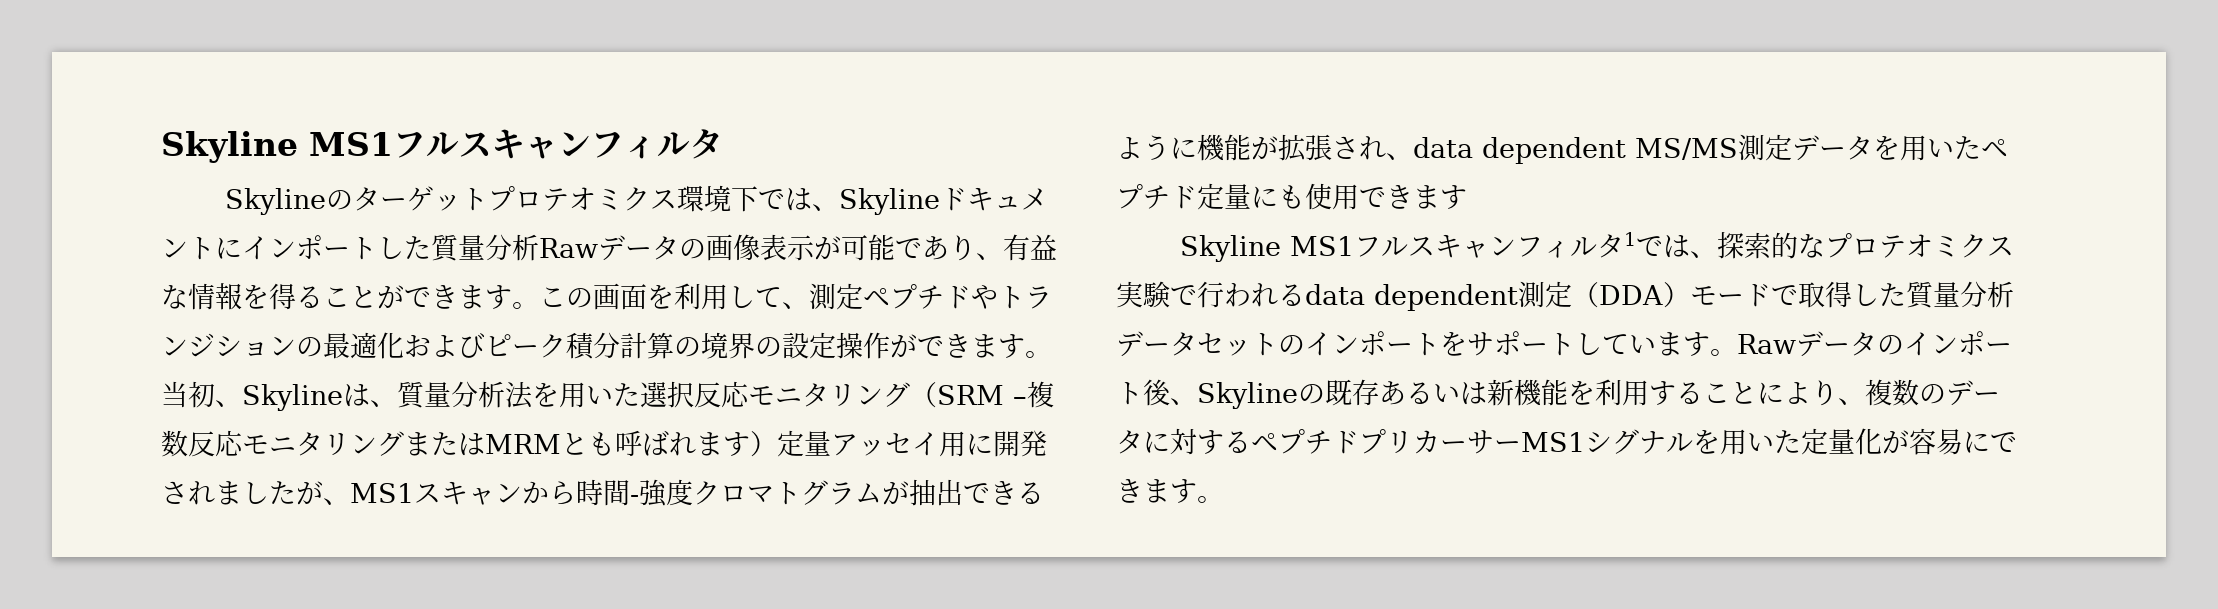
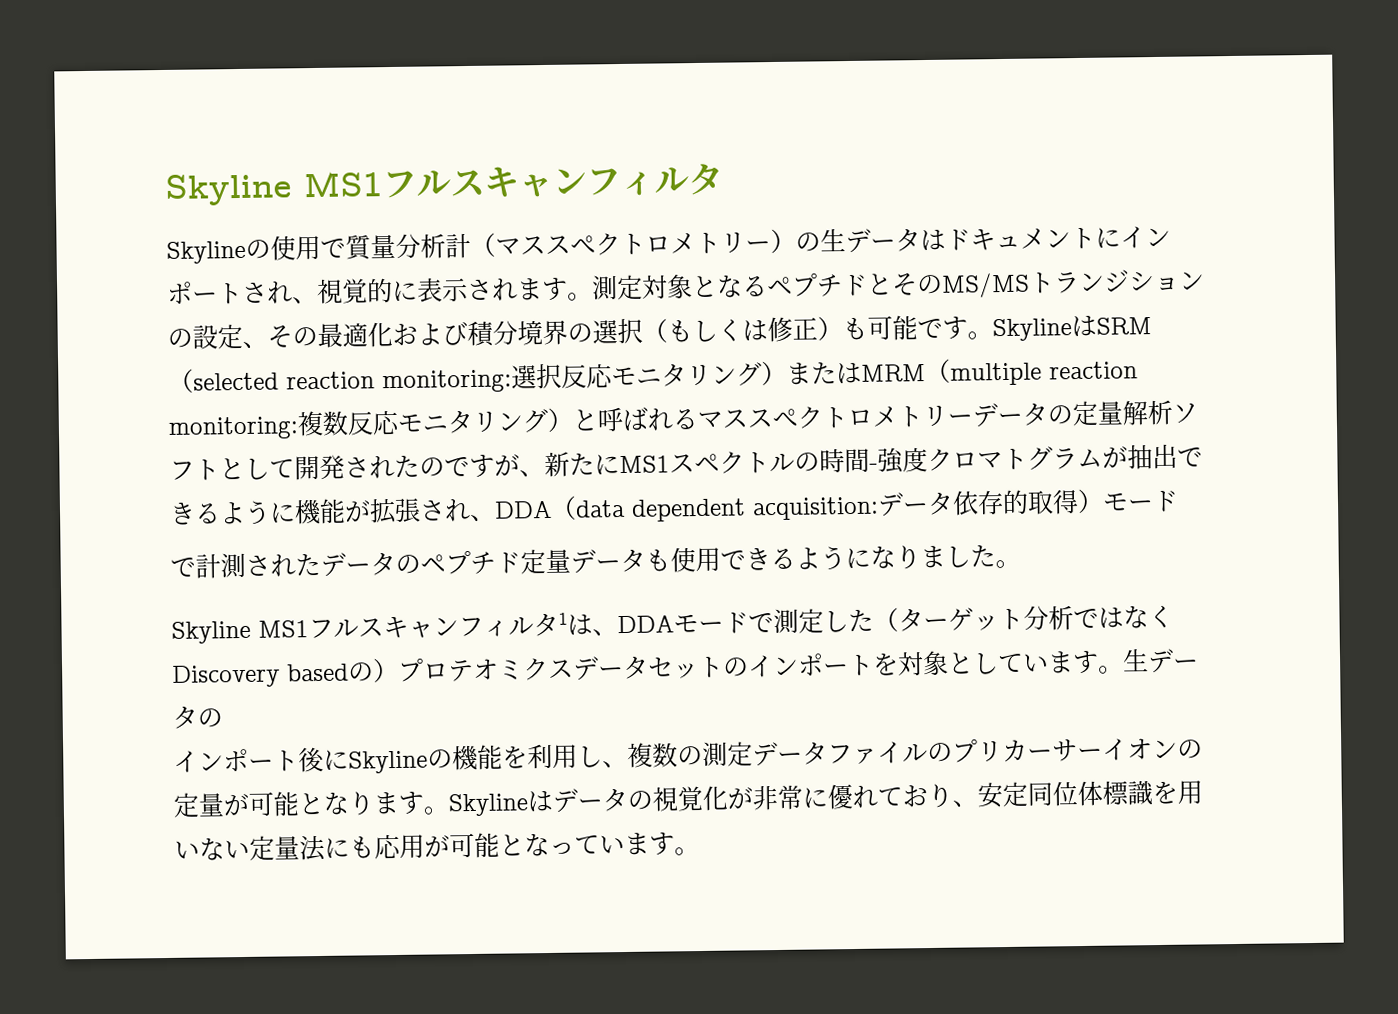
[352,185,940,215] ターゲットプロテオミクス環境下では、Skyline -> [270,228,946,261] 使用で質量分析計（マススぺクトロメトリー）の生データは
[377,234,1058,262] [161,283,998,310] した質量分析Rawデータの画像表示が可能であり、有益な情報を得ることができます。この画面を利用して、測定ペプチドや -> [242,272,1030,305] され、視覚的に表示されます。測定対象となるペプチドとそのMS/MS
(323, 347) none -> [192,323,318,350] 設定、その
[485,332,1052,360] [161,381,640,411] ピーク積分計算の境界の設定操作ができます。当初、Skylineは、質量分析法を用いた -> [467,315,1152,348] [168,368,512,394] 積分境界の選択（もしくは修正）も可能です。SkylineはSRM（selected reaction monitoring:
[910,382,1027,408] （SRM – -> [761,358,1138,386] [168,416,299,440] ）またはMRM（multiple reaction monitoring:
[404,430,1047,457] [161,481,576,505] またはMRMとも呼ばれます）定量アッセイ用に開発されましたが、MS1スキャンから -> [547,399,1198,432] [169,451,820,481] ）と呼ばれるマススぺクトロメトリーデータの定量解析ソフトとして開発されたのですが、新たにMS1スペクトルの
[1413,134,1981,164] data dependent MS/MS測定データを用いた -> [494,488,1179,522] [170,551,421,579] DDA（data dependent acquisition:データ依存的取得）モード // で計測されたデータの
[1251,186,1278,208] に -> [570,548,646,574] データ
[1413,185,1467,209] ます -> [770,544,1021,571] るようになりました。
[1635,232,2014,259] [1116,281,2014,311] では、探索的なプロテオミクス実験で行われるdata dependent測定（DDA）モードで取得した質量分析 -> [567,605,1174,637] [172,657,574,688] は、DDAモードで測定した（ターゲット分析ではなくDiscovery basedの）プロテオミクス
[1467,331,1575,356] サポート -> [897,650,974,677] 対象と
[1737,331,1905,357] Rawデータの -> [1122,648,1199,674] [172,705,223,729] 生データの //
[1170,379,2000,409] [1116,428,2017,455] [1116,479,1143,503] 、Skylineの既存あるいは新機能を利用することにより、複数のデータに対するペプチドプリカーサーMS1シグナルを用いた定量化が容易にでき -> [323,738,1203,774] [173,780,1203,818] [174,832,625,862] にSkylineの機能を利用し、複数の測定データファイルのプリカーサーイオンの定量が可能となります。Skylineはデータの視覚化が非常に優れており、安定同位体標識を用いない定量法にも応用が可能となってい

